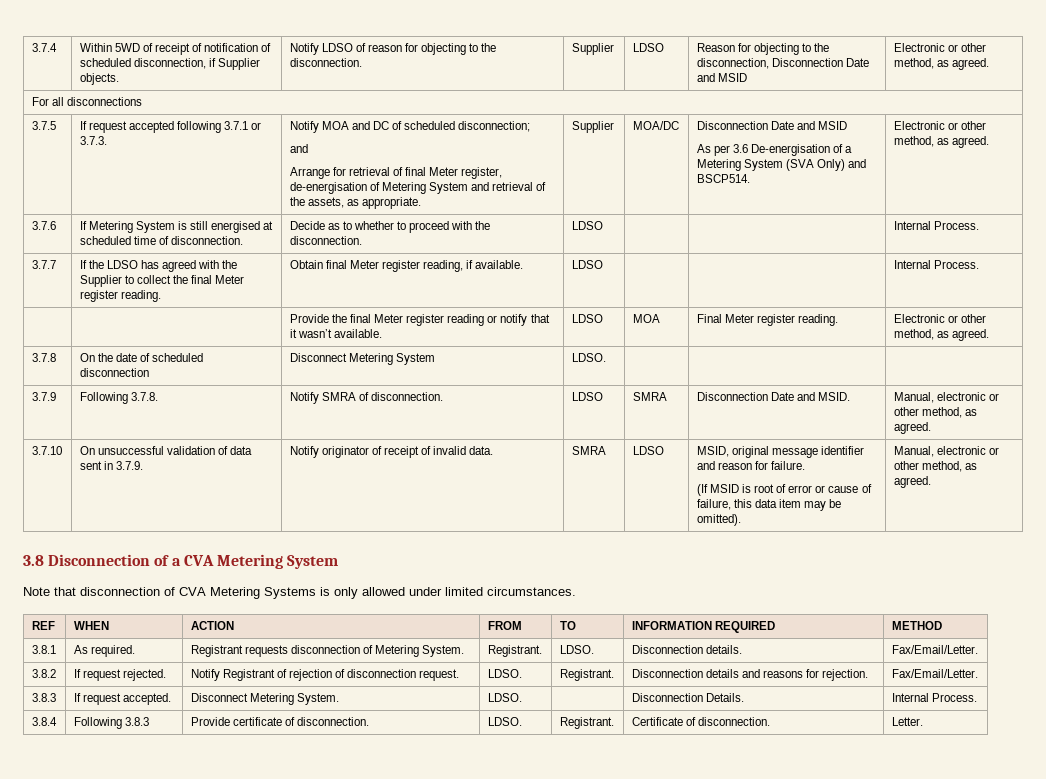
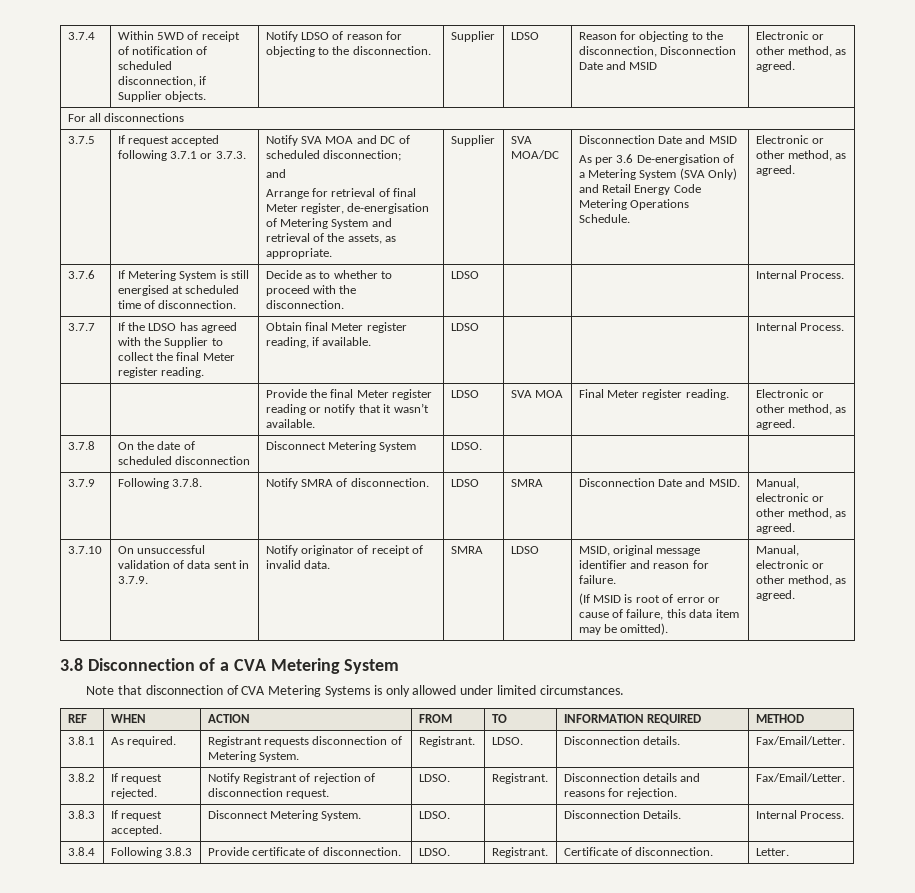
(319, 127) none -> [301,136,323,144] SVA
(614, 127) none -> [510,136,532,144] SVA
[696,174,750,183] BSCP514. -> [602,184,701,195] [578,199,690,210] [578,214,630,223] Retail Energy Code Metering Operations Schedule.
(603, 318) none -> [510,390,532,398] SVA

